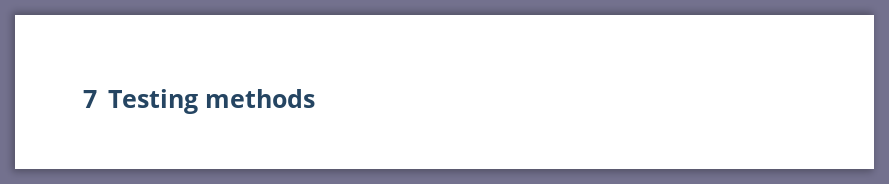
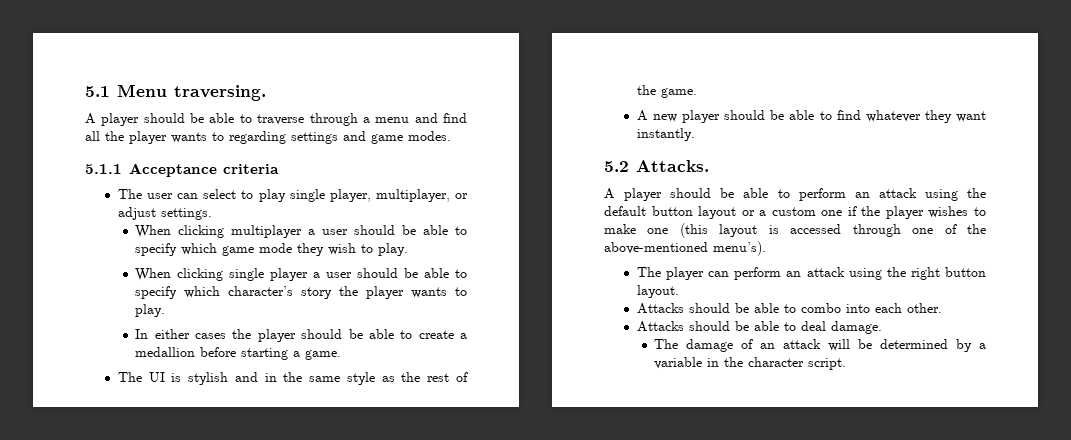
[83,89,315,114] 7 Testing methods -> [85,84,266,101] [85,113,468,126] [85,131,451,144] [85,163,279,177] [117,189,468,202] [117,207,212,220] [135,225,468,238] [135,243,409,256] [135,268,467,281] [135,286,468,299] [135,304,166,317] [135,329,468,342] [135,347,342,360] [117,372,468,385] [636,85,697,98] [636,110,986,123] [636,128,695,141] [604,160,709,172] [604,188,986,201] [604,206,986,219] [604,223,986,238] [604,241,766,256] [636,267,986,280] [636,285,679,298] [636,303,942,314] [636,321,882,334] [654,339,986,352] [654,357,847,370] 5.1 Menu traversing. // A player should be able to traverse through a menu and find all the player wants to regarding settings and game modes. // 5.1.1 Acceptance criteria // The user can select to play single player, multiplayer, or adjust settings. // When clicking multiplayer a user should be able to specify which game mode they wish to play. // When clicking single player a user should be able to specify which character’s story the player wants to play. // In either cases the player should be able to create a medallion before starting a game. // The UI is stylish and in the same style as the rest of the game. // A new player should be able to find whatever they want instantly. // 5.2 Attacks. // A player should be able to perform an attack using the default button layout or a custom one if the player wishes to make one (this layout is accessed through one of the above-mentioned menu’s). // The player can perform an attack using the right button layout. // Attacks should be able to combo into each other. // Attacks should be able to deal damage. // The damage of an attack will be determined by a variable in the character script.

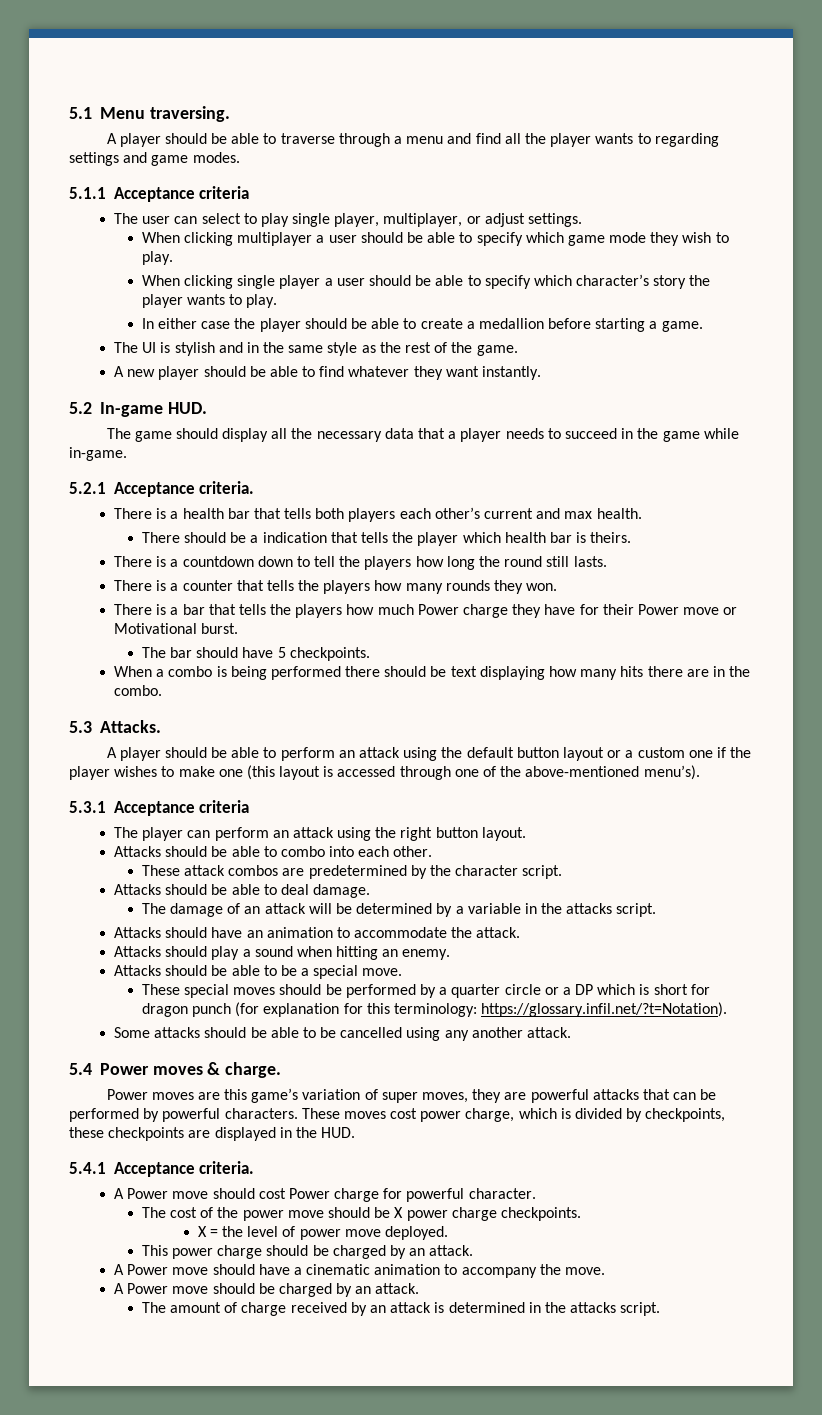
[195,333,227,339] cases -> [201,321,231,329] case
(629, 166) none -> [99,402,207,417] [106,428,739,442] [69,447,127,461] [69,481,255,497] [113,507,642,522] [141,532,632,546] [113,556,607,570] [113,580,558,594] [113,604,738,618] [113,623,239,634] [141,647,370,661] [113,666,751,680] [113,685,162,696] [69,721,92,733] In-game HUD. // The game should display all the necessary data that a player needs to succeed in the game while in-game. // 5.2.1 Acceptance criteria. // There is a health bar that tells both players each other’s current and max health. // There should be a indication that tells the player which health bar is theirs. // There is a countdown down to tell the players how long the round still lasts. // There is a counter that tells the players how many rounds they won. // There is a bar that tells the players how much Power charge they have for their Power move or Motivational burst. // The bar should have 5 checkpoints. // When a combo is being performed there should be text displaying how many hits there are in the combo. // 5.3
(766, 248) none -> [69,800,250,816] // 5.3.1 Acceptance criteria
(942, 308) none -> [141,865,563,879] // These attack combos are predetermined by the character script.
[748,357,847,370] character script. -> [566,903,657,917] [113,927,521,938] [113,946,451,960] [113,965,403,979] [141,984,710,998] [141,1002,728,1017] [113,1027,571,1041] [69,1062,282,1078] [106,1088,717,1103] [69,1108,726,1122] [69,1127,356,1141] [69,1161,255,1177] [113,1188,536,1202] [141,1207,581,1221] [197,1226,448,1240] [141,1245,474,1259] [113,1264,605,1278] [113,1283,420,1297] [141,1302,661,1316] attacks script. // Attacks should have an animation to accommodate the attack. // Attacks should play a sound when hitting an enemy. // Attacks should be able to be a special move. // These special moves should be performed by a quarter circle or a DP which is short for dragon punch (for explanation for this terminology: https://glossary.infil.net/?t=Notation). // Some attacks should be able to be cancelled using any another attack. // 5.4 Power moves & charge. // Power moves are this game’s variation of super moves, they are powerful attacks that can be performed by powerful characters. These moves cost power charge, which is divided by checkpoints, these checkpoints are displayed in the HUD. // 5.4.1 Acceptance criteria. // A Power move should cost Power charge for powerful character. // The cost of the power move should be X power charge checkpoints. // X = the level of power move deployed. // This power charge should be charged by an attack. // A Power move should have a cinematic animation to accompany the move. // A Power move should be charged by an attack. // The amount of charge received by an attack is determined in the attacks script.

